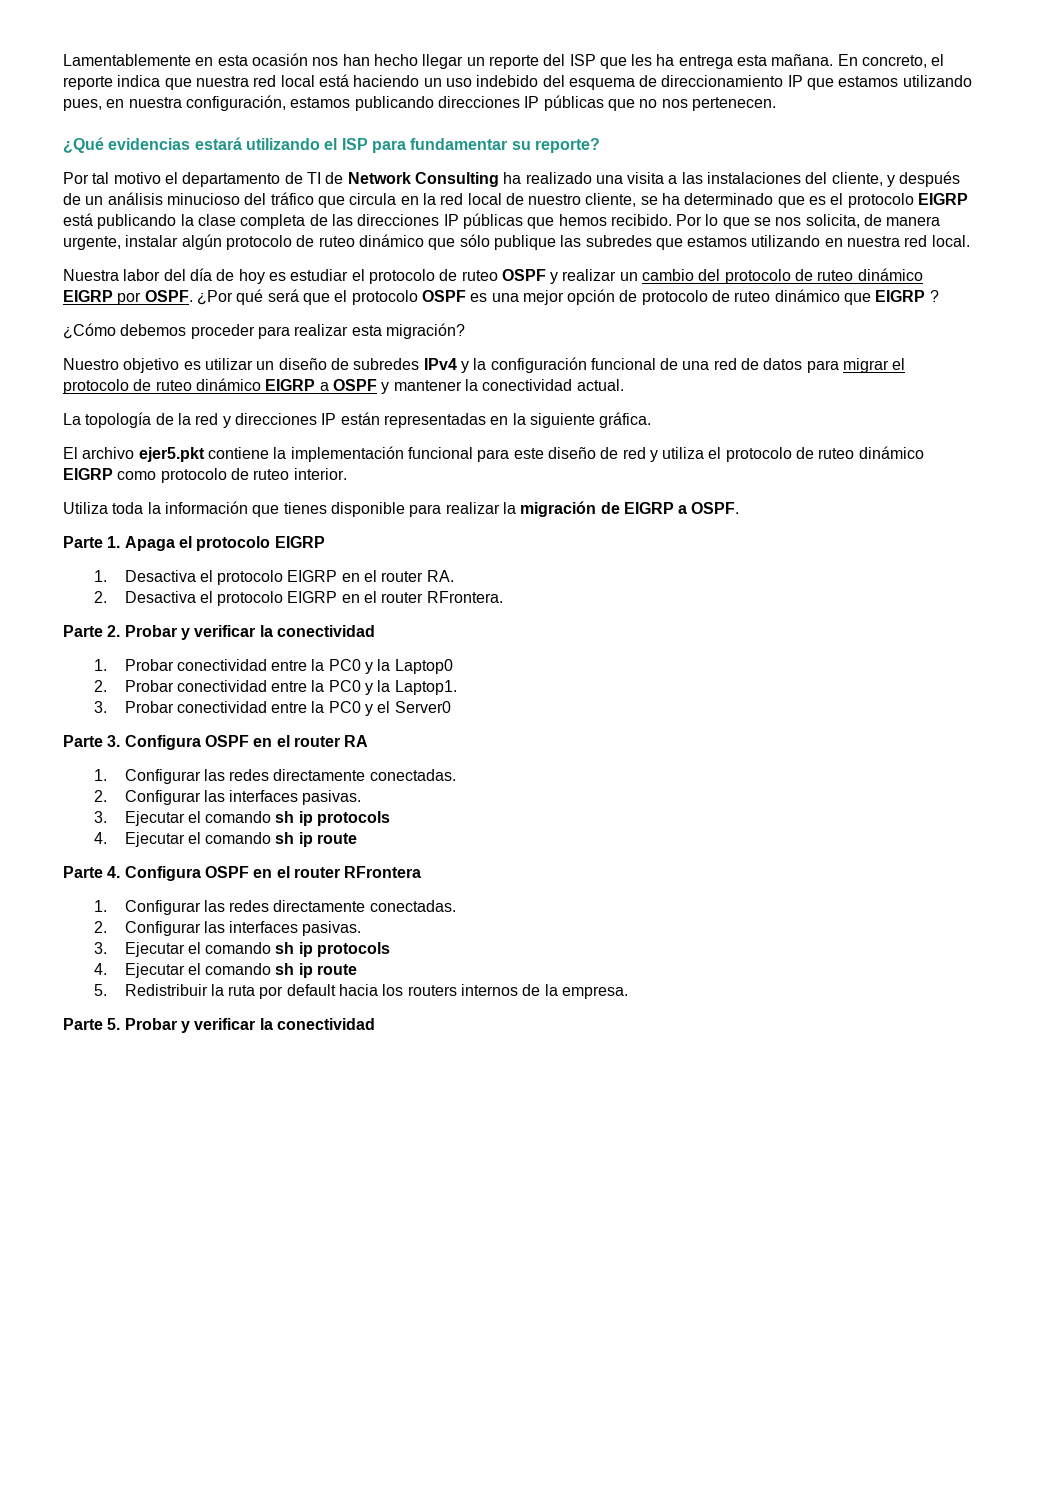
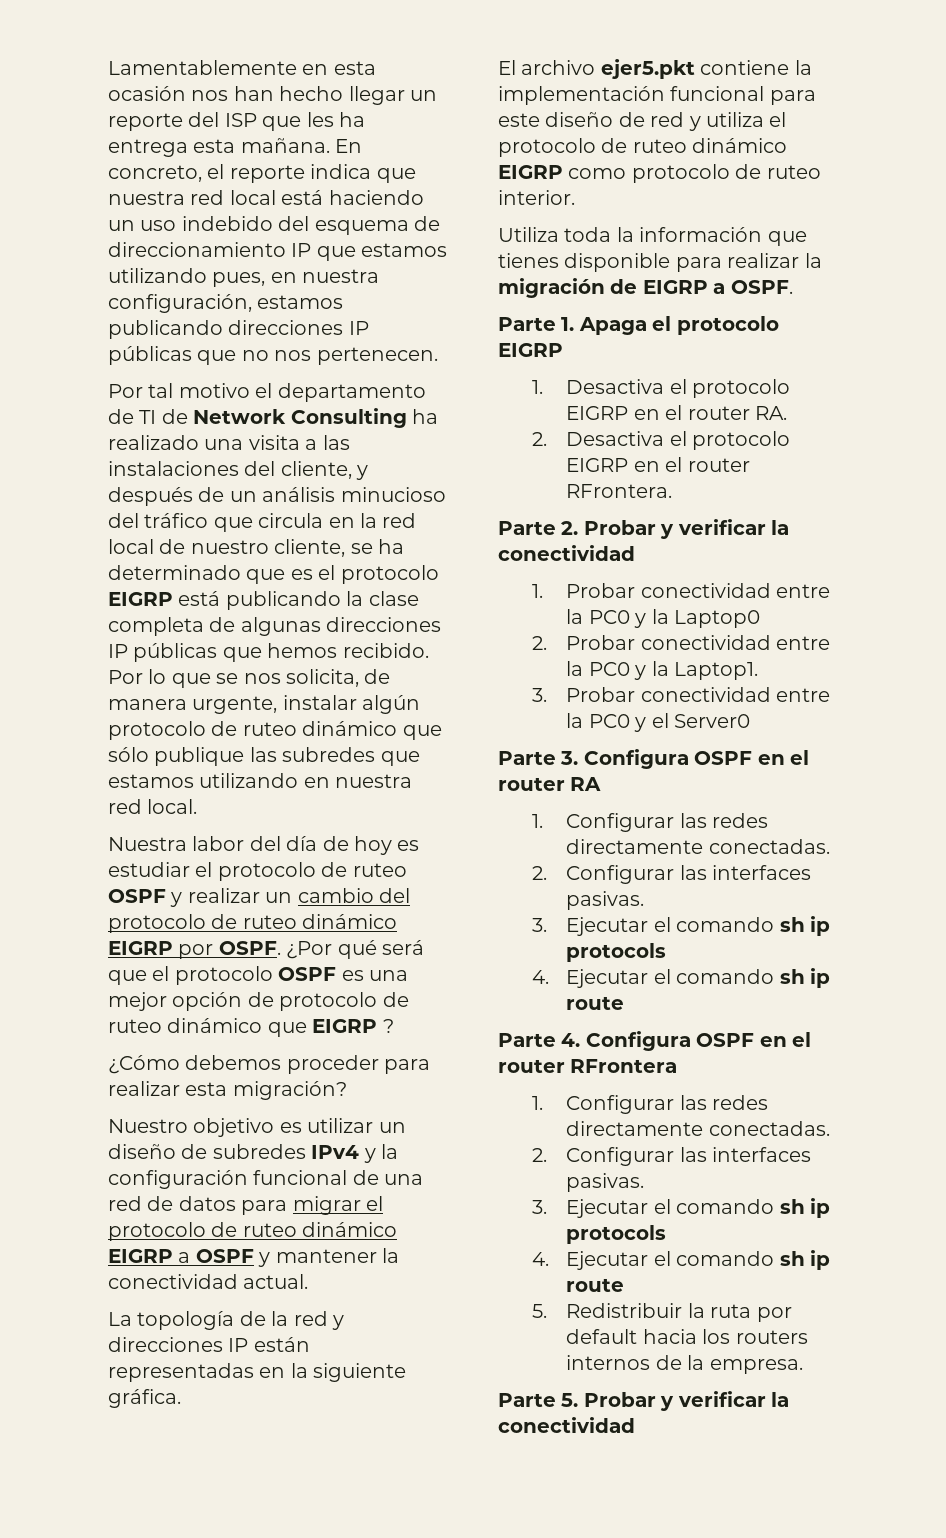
[63,137,600,153] // ¿Qué evidencias estará utilizando el ISP para fundamentar su reporte? -> (438, 356) none
[331,214,353,226] las -> [240,617,321,636] algunas

